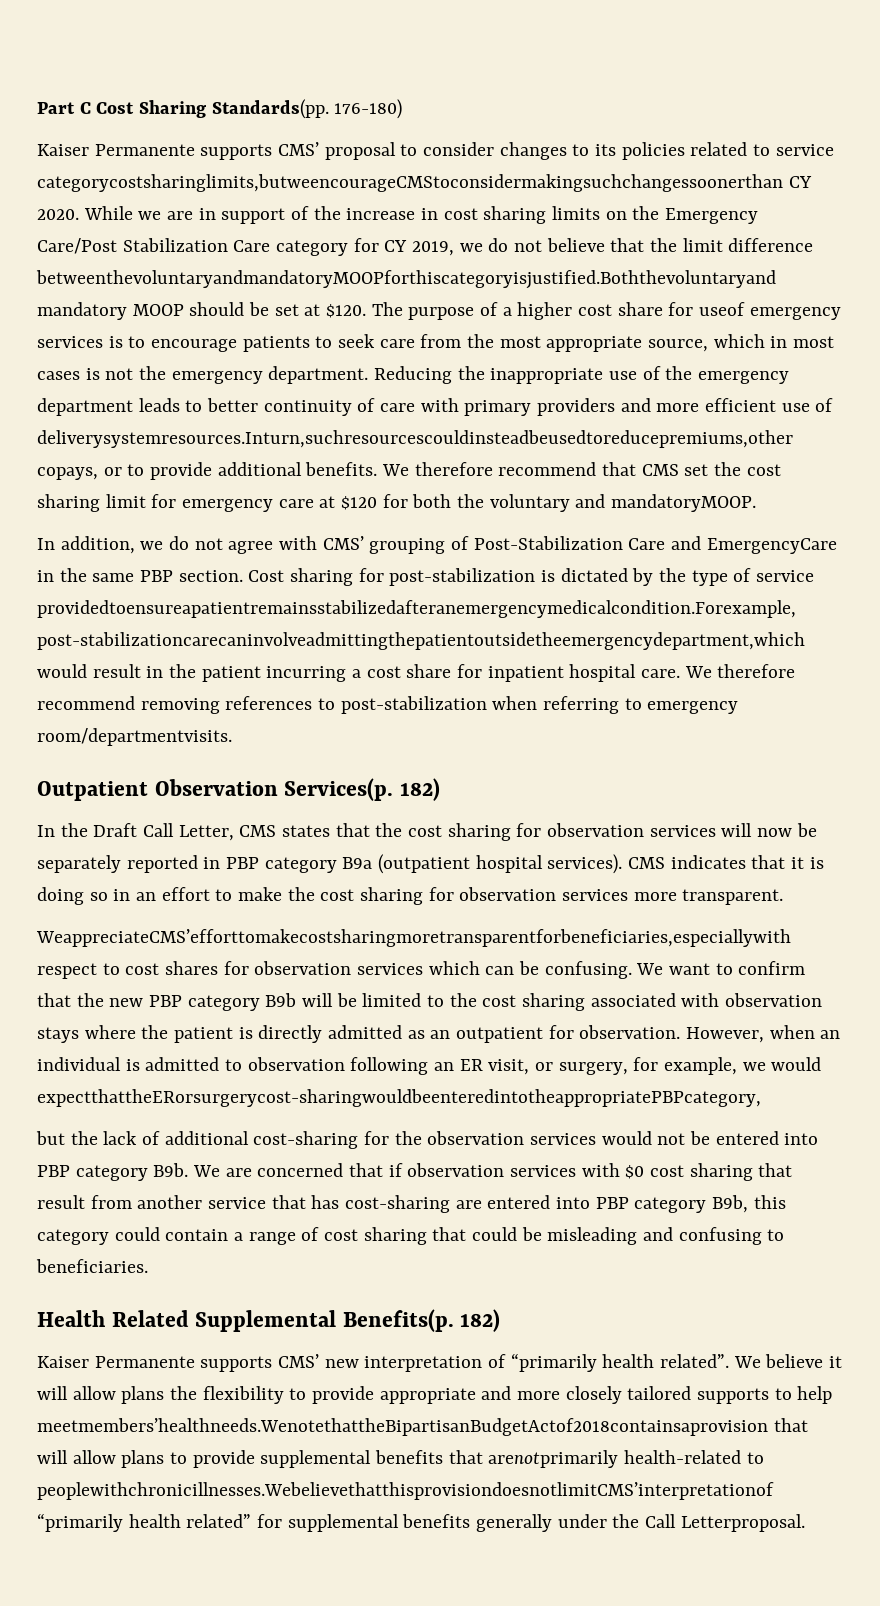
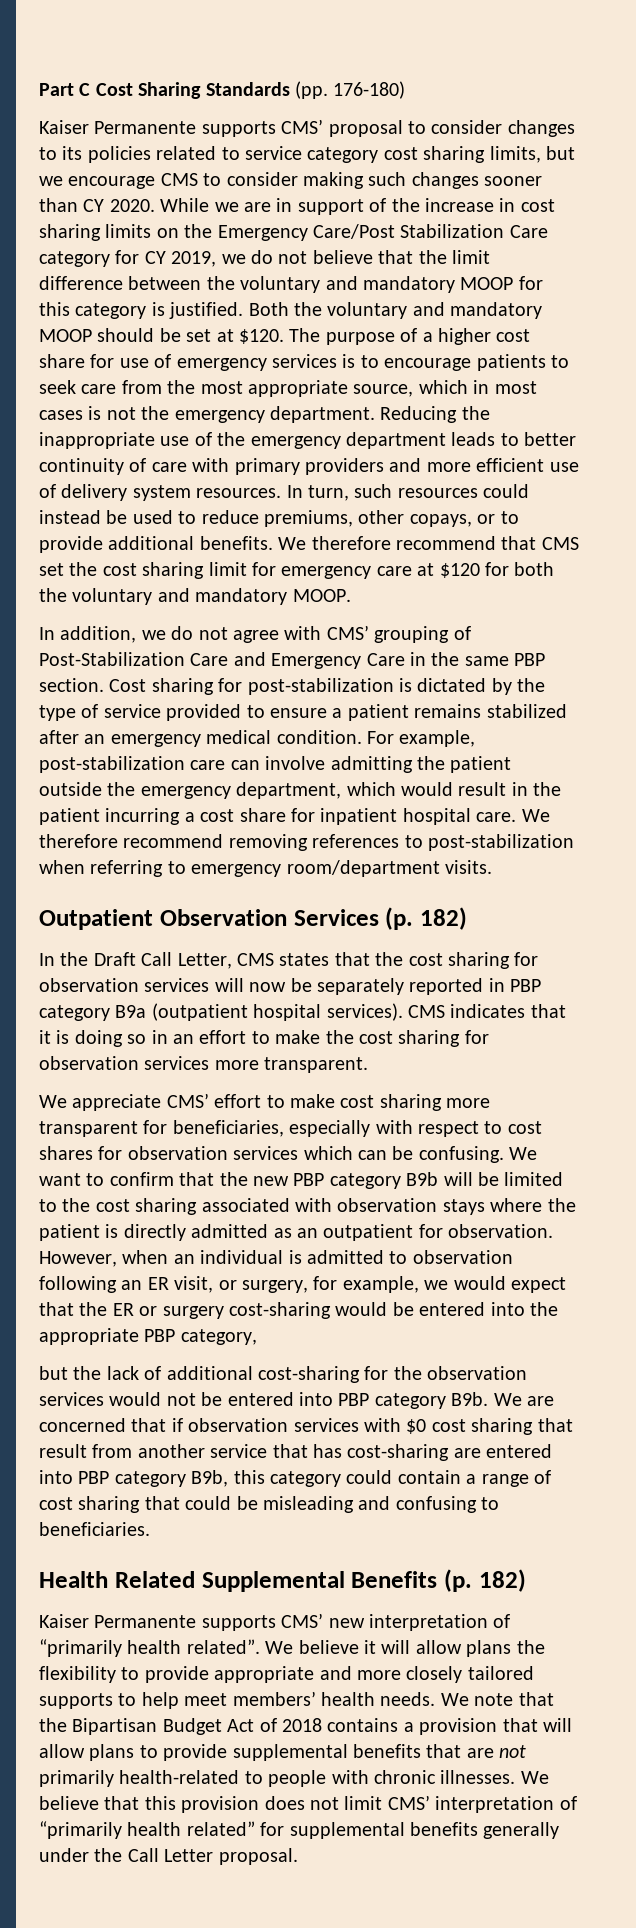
[211,99,329,119] Standards(pp. -> [205,81,328,99] Standards (pp.
[37,174,783,192] categorycostsharinglimits,butweencourageCMStoconsidermakingsuchchangessoonerthan -> [307,146,575,163] [39,172,543,189] [39,198,78,212] category cost sharing limits, but we encourage CMS to consider making such changes sooner than
[36,270,776,289] betweenthevoluntaryandmandatoryMOOPforthiscategoryisjustified.Boththevoluntaryand -> [128,276,543,293] [39,302,445,319] between the voluntary and mandatory MOOP for this category is justified. Both the voluntary and
[699,302,746,316] useof -> [119,354,172,368] use of
[37,430,793,448] deliverysystemresources.Inturn,suchresourcescouldinsteadbeusedtoreducepremiums,other -> [61,484,530,501] [39,510,405,527] delivery system resources. In turn, such resources could instead be used to reduce premiums, other
[611,494,757,512] mandatoryMOOP. -> [195,588,351,605] mandatory MOOP.
[706,538,837,554] EmergencyCare -> [271,653,405,669] Emergency Care
[37,600,796,618] [37,632,805,650] providedtoensureapatientremainsstabilizedafteranemergencymedicalcondition.Forexample, post-stabilizationcarecaninvolveadmittingthepatientoutsidetheemergencydepartment,which -> [166,704,567,721] [39,730,476,747] [39,756,512,773] [39,782,396,799] provided to ensure a patient remains stabilized after an emergency medical condition. For example, post-stabilization care can involve admitting the patient outside the emergency department, which
[37,728,232,746] room/departmentvisits. -> [286,860,492,877] room/department visits.
[284,778,394,801] Services(p. -> [293,907,414,930] Services (p.
[36,929,791,947] WeappreciateCMS’efforttomakecostsharingmoretransparentforbeneficiaries,especiallywith -> [39,1093,491,1111] [39,1120,413,1137] We appreciate CMS’ effort to make cost sharing more transparent for beneficiaries, especially with
[37,1089,761,1107] expectthattheERorsurgerycost-sharingwouldbeenteredintotheappropriatePBPcategory, -> [510,1277,566,1293] [39,1302,558,1319] [39,1328,257,1345] expect that the ER or surgery cost-sharing would be entered into the appropriate PBP category,
[342,1309,454,1332] Benefits(p. -> [351,1569,472,1592] Benefits (p.
[37,1418,768,1436] meetmembers’healthneeds.WenotethattheBipartisanBudgetActof2018containsaprovision -> [184,1691,554,1706] [39,1718,498,1735] meet members’ health needs. We note that the Bipartisan Budget Act of 2018 contains a provision
[488,1450,764,1468] [37,1482,774,1500] arenotprimarily health-related to peoplewithchronicillnesses.WebelievethatthisprovisiondoesnotlimitCMS’interpretationof -> [466,1745,527,1758] [39,1770,549,1787] [39,1795,577,1813] are not primarily health-related to people with chronic illnesses. We believe that this provision does not limit CMS’ interpretation of
[680,1514,805,1532] Letterproposal. -> [164,1848,298,1865] Letter proposal.

